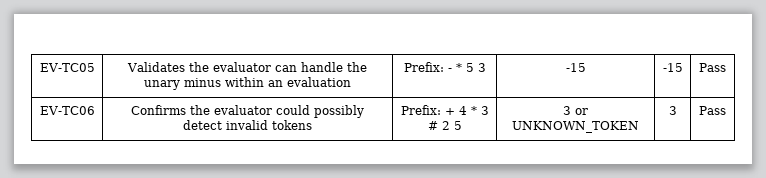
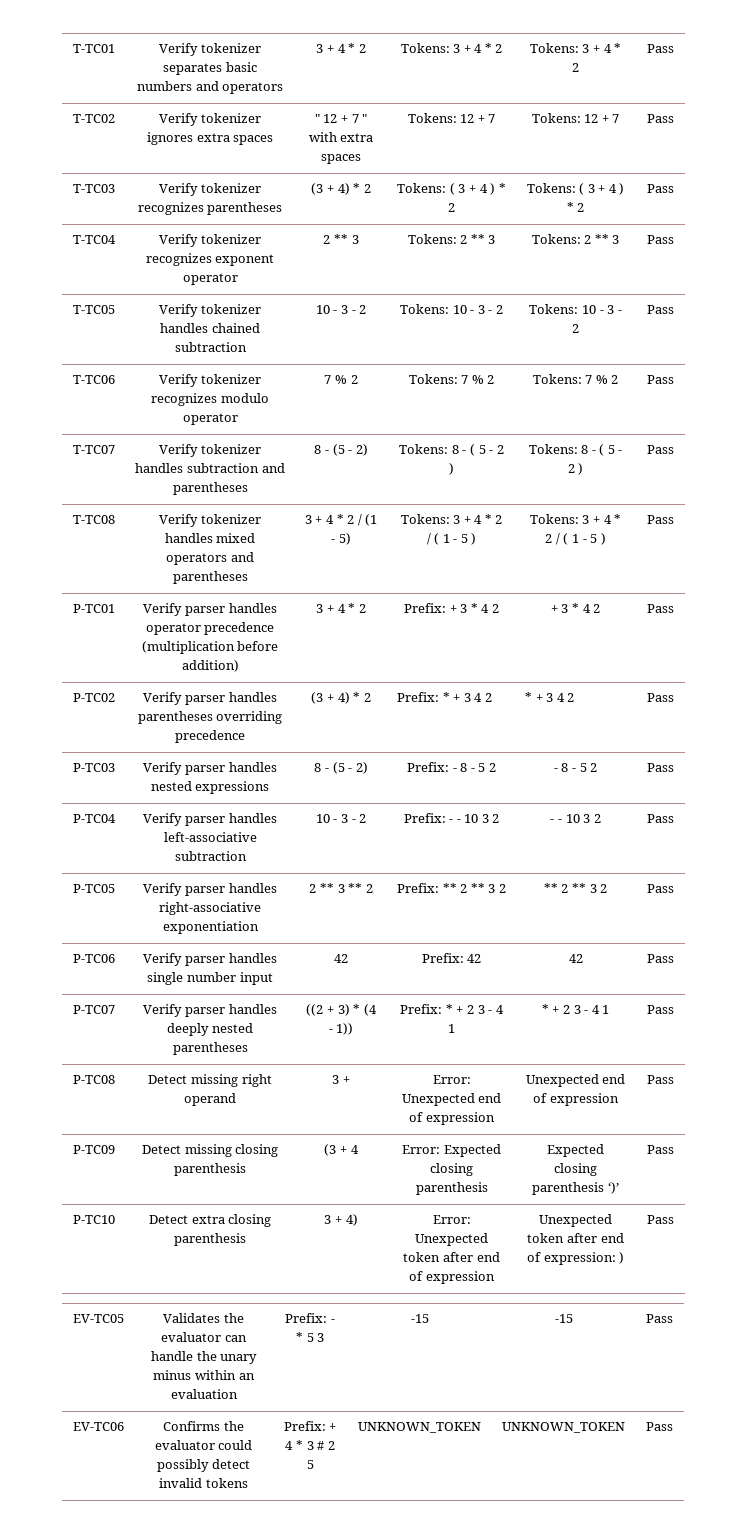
(39, 67) none -> [73,44,115,53] [159,43,261,56] [163,62,257,75] [136,81,284,94] [316,43,366,53] [400,43,503,53] [529,43,622,53] [572,63,579,72] [646,44,674,53] [73,114,115,123] [159,113,261,126] [146,132,274,145] [314,114,368,123] [308,132,374,142] [321,154,361,164] [407,113,496,123] [531,113,620,123] [646,114,674,123] [73,184,115,193] [159,183,261,196] [137,202,283,215] [311,183,371,195] [397,183,506,195] [448,203,455,212] [526,183,625,195] [566,202,585,212] [646,184,674,193] [73,235,116,244] [159,234,261,247] [145,253,275,266] [182,273,238,285] [323,234,359,244] [407,234,496,244] [531,234,620,244] [646,235,674,244] [73,305,115,314] [159,304,261,317] [160,323,260,333] [174,342,247,352] [315,305,367,314] [400,304,503,314] [529,304,622,314] [572,324,579,333] [646,305,674,314] [73,375,115,384] [159,374,261,387] [151,393,269,406] [182,413,238,425] [324,375,358,384] [408,374,495,384] [532,374,619,384] [646,375,674,384] [73,445,115,454] [159,444,261,457] [135,463,285,473] [172,482,248,495] [314,444,368,456] [399,444,504,456] [449,463,454,475] [528,444,623,456] [567,463,584,475] [646,445,674,454] [73,515,115,524] [159,514,261,527] [164,533,256,543] [166,552,254,565] [172,571,248,584] [304,514,378,526] [331,533,351,545] [400,514,503,524] [426,533,477,545] [529,514,622,524] [545,533,606,545] [646,515,674,524] [73,604,115,613] [143,603,277,616] [145,622,275,635] [141,641,279,654] [181,660,239,672] [316,603,366,613] [404,603,499,613] [550,603,601,613] [646,604,674,613] [73,693,115,702] [143,692,277,705] [137,711,283,724] [175,730,245,743] [311,692,371,704] [397,692,492,702] [525,692,575,702] [646,693,674,702] [73,763,115,772] [143,762,277,775] [150,781,270,794] [314,762,368,774] [407,762,496,772] [553,763,598,772] [646,763,674,772] [73,814,116,823] [143,813,277,826] [163,832,257,842] [174,851,247,861] [315,814,367,823] [403,813,500,823] [550,814,601,823] [646,814,674,823] [73,884,115,893] [143,883,277,896] [159,902,261,915] [162,921,259,934] [309,883,373,893] [397,883,506,893] [543,883,608,893] [646,884,674,893] [73,954,115,963] [143,953,277,966] [147,972,273,985] [334,954,348,963] [421,953,482,963] [568,954,583,963] [646,954,674,963] [73,1005,115,1014] [143,1004,277,1017] [167,1023,253,1036] [172,1042,248,1055] [306,1004,377,1016] [328,1023,354,1035] [400,1004,504,1014] [448,1024,455,1033] [541,1004,610,1014] [646,1005,674,1014] [73,1075,115,1084] [148,1074,272,1087] [184,1093,236,1106] [332,1075,350,1084] [432,1075,471,1084] [401,1093,502,1106] [409,1112,495,1125] [525,1074,626,1087] [533,1093,619,1106] [646,1075,674,1084] [73,1145,115,1154] [141,1144,279,1157] [174,1163,246,1176] [324,1144,359,1156] [402,1144,501,1157] [430,1163,473,1176] [415,1182,488,1195] [547,1144,604,1157] [554,1163,597,1176] [532,1182,619,1195] [646,1145,674,1154] [73,1215,115,1224] [148,1214,272,1227] [174,1233,246,1246] [324,1214,358,1226] [432,1215,471,1224] [415,1233,488,1246] [403,1252,500,1262] [409,1271,495,1284] [539,1214,612,1227] [527,1233,624,1243] [526,1252,625,1265] [646,1215,674,1224] T-TC01 | Verify tokenizer separates basic numbers and operators | 3 + 4 * 2 | Tokens: 3 + 4 * 2 | Tokens: 3 + 4 * 2 | Pass // T-TC02 | Verify tokenizer ignores extra spaces | " 12 + 7 " with extra spaces | Tokens: 12 + 7 | Tokens: 12 + 7 | Pass // T-TC03 | Verify tokenizer recognizes parentheses | (3 + 4) * 2 | Tokens: ( 3 + 4 ) * 2 | Tokens: ( 3 + 4 ) * 2 | Pass // T-TC04 | Verify tokenizer recognizes exponent operator | 2 ** 3 | Tokens: 2 ** 3 | Tokens: 2 ** 3 | Pass // T-TC05 | Verify tokenizer handles chained subtraction | 10 - 3 - 2 | Tokens: 10 - 3 - 2 | Tokens: 10 - 3 - 2 | Pass // T-TC06 | Verify tokenizer recognizes modulo operator | 7 % 2 | Tokens: 7 % 2 | Tokens: 7 % 2 | Pass // T-TC07 | Verify tokenizer handles subtraction and parentheses | 8 - (5 - 2) | Tokens: 8 - ( 5 - 2 ) | Tokens: 8 - ( 5 - 2 ) | Pass // T-TC08 | Verify tokenizer handles mixed operators and parentheses | 3 + 4 * 2 / (1 - 5) | Tokens: 3 + 4 * 2 / ( 1 - 5 ) | Tokens: 3 + 4 * 2 / ( 1 - 5 ) | Pass // P-TC01 | Verify parser handles operator precedence (multiplication before addition) | 3 + 4 * 2 | Prefix: + 3 * 4 2 | + 3 * 4 2 | Pass // P-TC02 | Verify parser handles parentheses overriding precedence | (3 + 4) * 2 | Prefix: * + 3 4 2 | * + 3 4 2 | Pass // P-TC03 | Verify parser handles nested expressions | 8 - (5 - 2) | Prefix: - 8 - 5 2 | - 8 - 5 2 | Pass // P-TC04 | Verify parser handles left-associative subtraction | 10 - 3 - 2 | Prefix: - - 10 3 2 | - - 10 3 2 | Pass // P-TC05 | Verify parser handles right-associative exponentiation | 2 ** 3 ** 2 | Prefix: ** 2 ** 3 2 | ** 2 ** 3 2 | Pass // P-TC06 | Verify parser handles single number input | 42 | Prefix: 42 | 42 | Pass // P-TC07 | Verify parser handles deeply nested parentheses | ((2 + 3) * (4 - 1)) | Prefix: * + 2 3 - 4 1 | * + 2 3 - 4 1 | Pass // P-TC08 | Detect missing right operand | 3 + | Error: Unexpected end of expression | Unexpected end of expression | Pass // P-TC09 | Detect missing closing parenthesis | (3 + 4 | Error: Expected closing parenthesis | Expected closing parenthesis ‘)’ | Pass // P-TC10 | Detect extra closing parenthesis | 3 + 4) | Error: Unexpected token after end of expression | Unexpected token after end of expression: ) | Pass //
[563,106,588,115] [512,121,639,133] [668,106,677,115] 3 or UNKNOWN_TOKEN | 3 -> [358,1422,481,1433] [502,1422,625,1433] UNKNOWN_TOKEN | UNKNOWN_TOKEN

